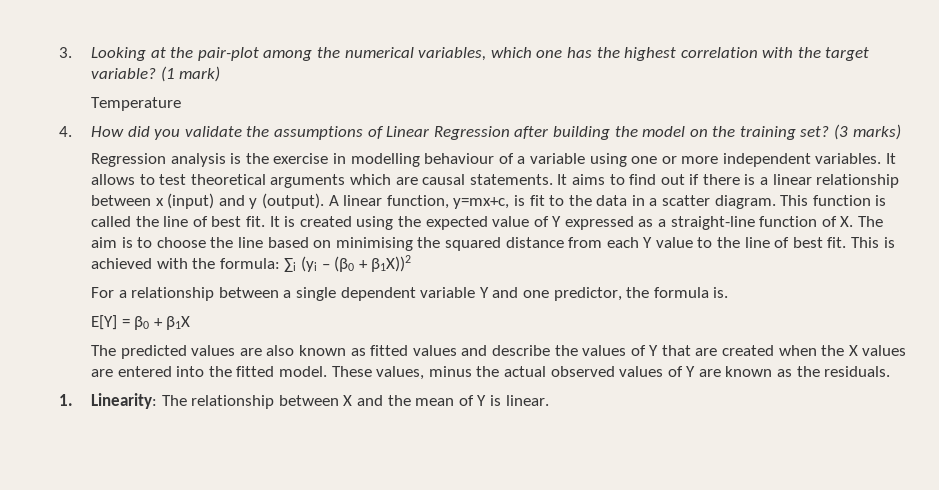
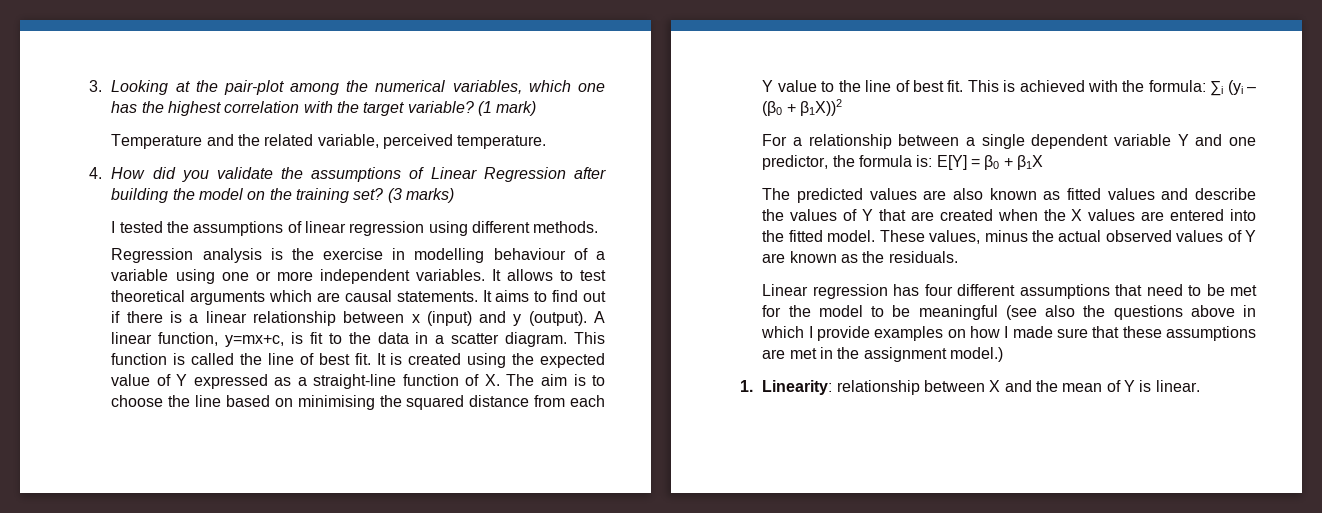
(182, 104) none -> [206,134,547,149] and the related variable, perceived temperature.
(901, 132) none -> [111,221,599,236] // I tested the assumptions of linear regression using different methods.
[713,287,729,298] is. // -> [916,155,933,167] is:
(891, 371) none -> [762,284,1257,299] [762,305,1256,320] [761,326,1256,341] [762,347,1004,362] // Linear regression has four different assumptions that need to be met for the model to be meaningful (see also the questions above in which I provide examples on how I made sure that these assumptions are met in the assignment model.)
[161,395,187,406] The -> (833, 387) none

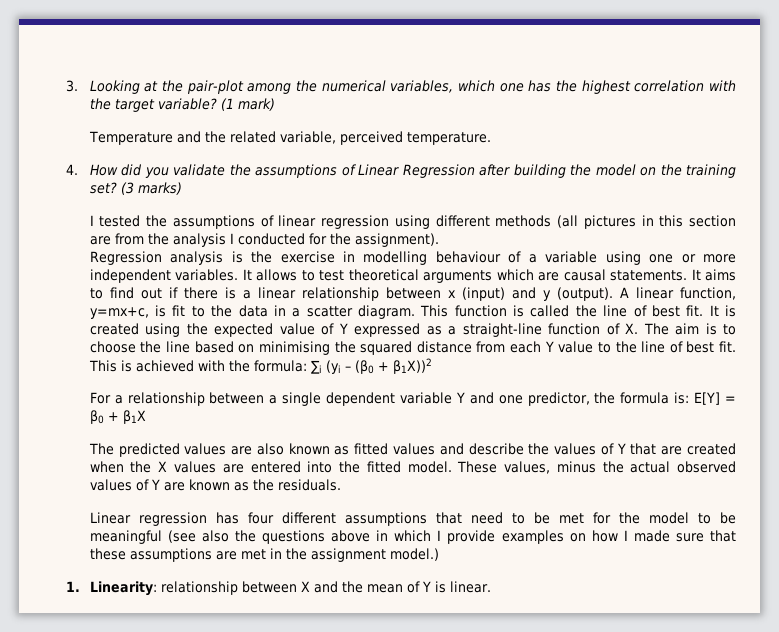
[533,221,599,233] methods. -> [495,215,736,229] [89,233,439,247] methods (all pictures in this section are from the analysis I conducted for the assignment).

